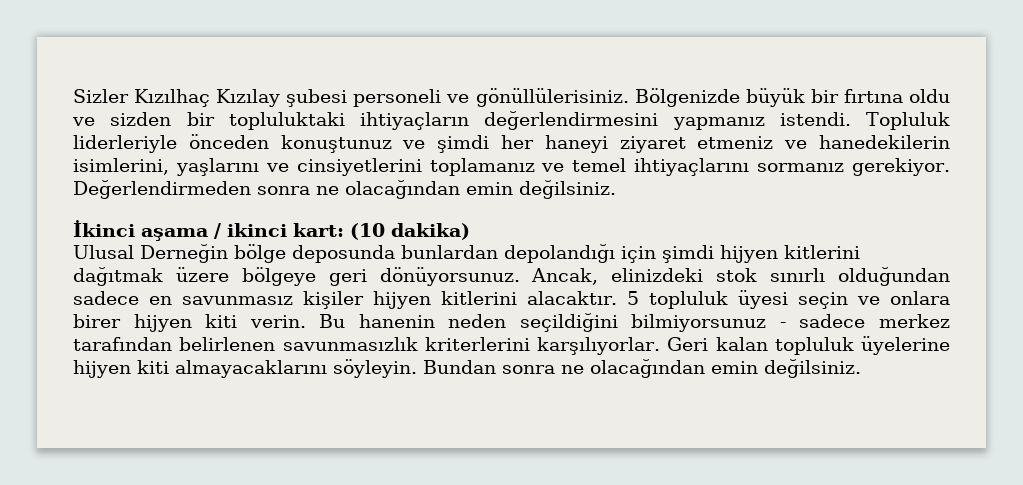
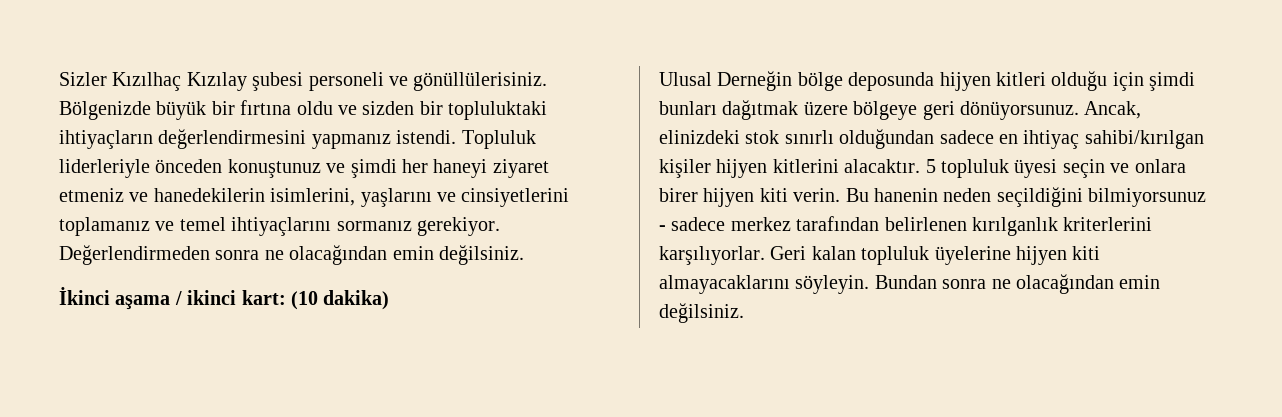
[401,244,860,263] bunlardan depolandığı için şimdi hijyen kitlerini -> [939,71,1196,91] [659,101,717,115] hijyen kitleri olduğu için şimdi bunları
[181,296,293,305] savunmasız -> [1023,130,1204,149] ihtiyaç sahibi/kırılgan
[282,337,418,351] savunmasızlık -> [972,217,1058,236] kırılganlık

